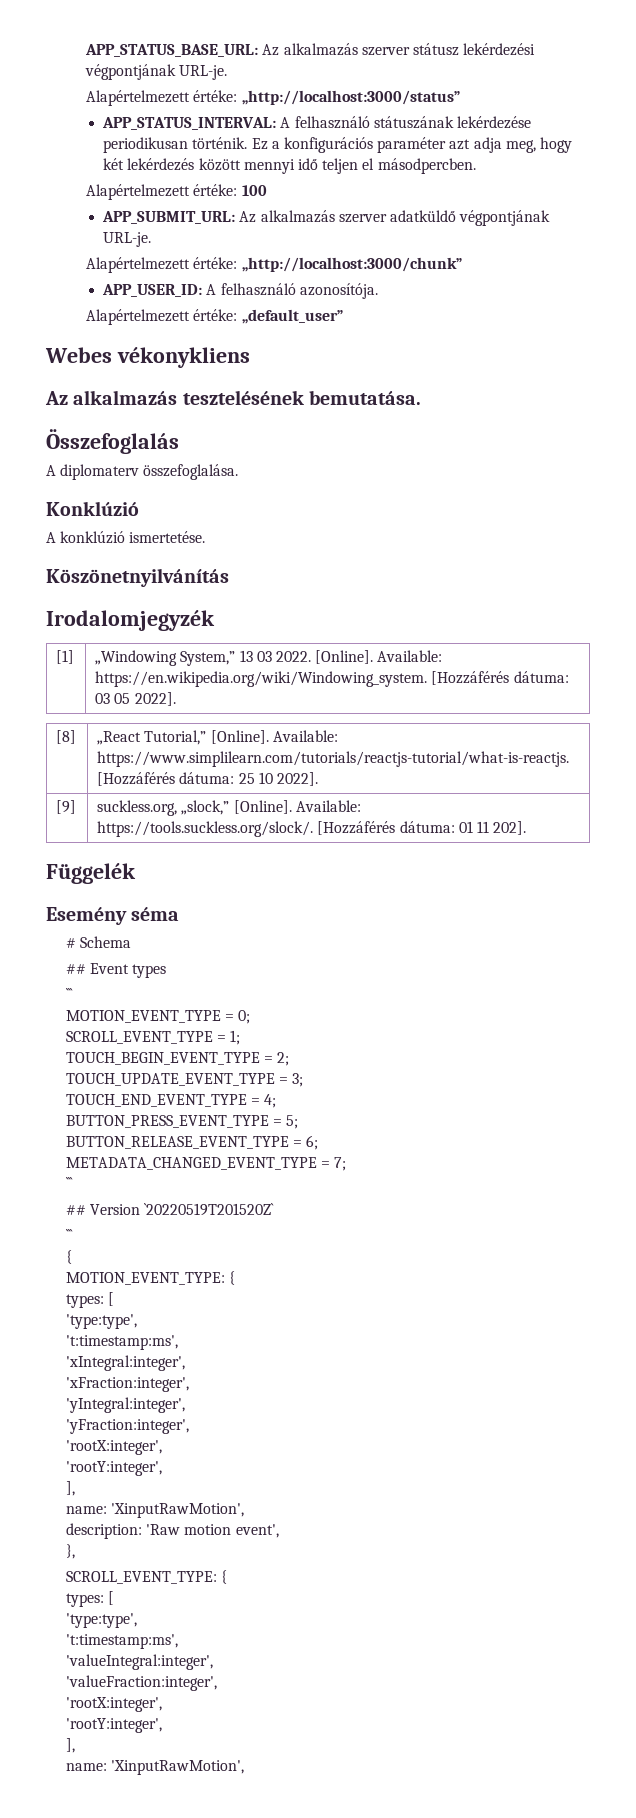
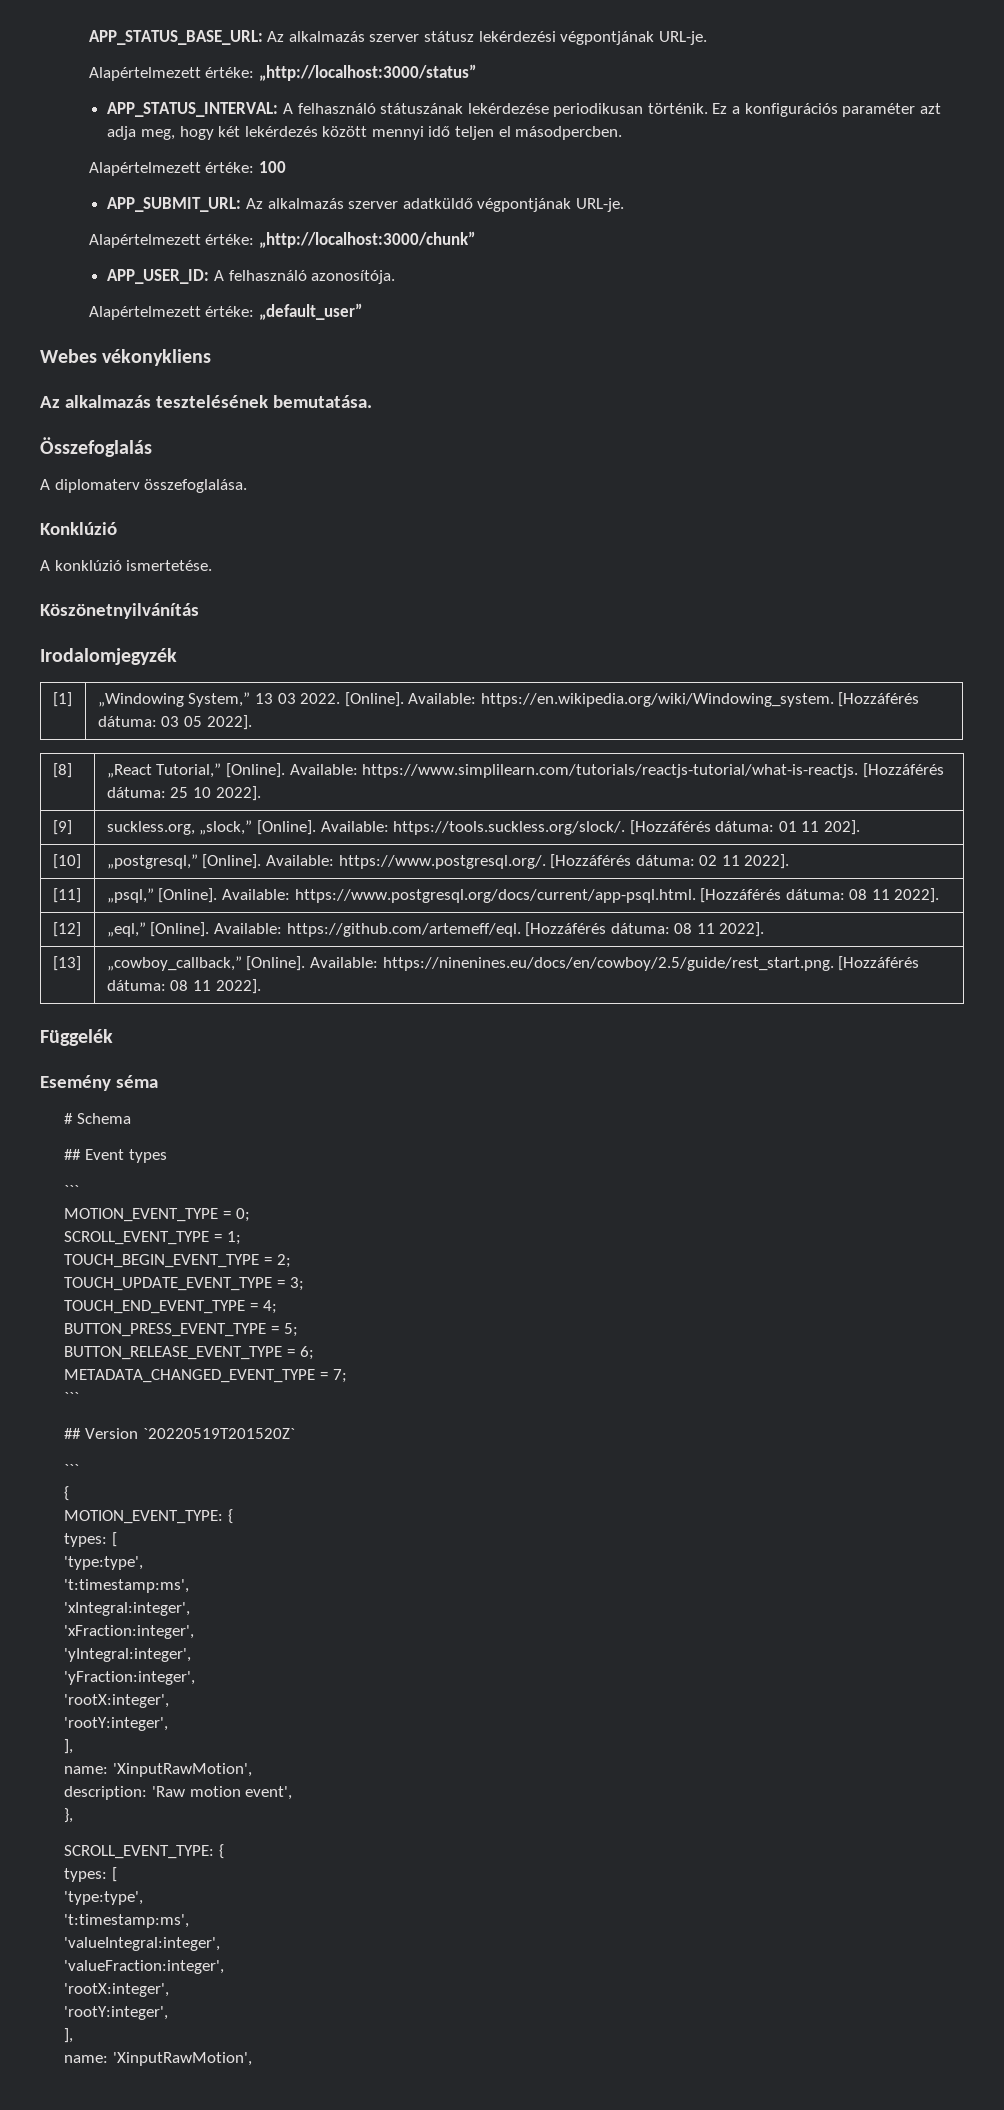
(527, 828) none -> [52,854,81,869] [106,854,790,869] [52,888,81,903] [106,888,940,903] [52,922,81,937] [106,922,765,937] [52,956,81,971] [106,956,920,971] [106,979,261,994] // [10] | „postgresql,” [Online]. Available: https://www.postgresql.org/. [Hozzáférés dátuma: 02 11 2022]. // [11] | „psql,” [Online]. Available: https://www.postgresql.org/docs/current/app-psql.html. [Hozzáférés dátuma: 08 11 2022]. // [12] | „eql,” [Online]. Available: https://github.com/artemeff/eql. [Hozzáférés dátuma: 08 11 2022]. // [13] | „cowboy_callback,” [Online]. Available: https://ninenines.eu/docs/en/cowboy/2.5/guide/rest_start.png. [Hozzáférés dátuma: 08 11 2022].

